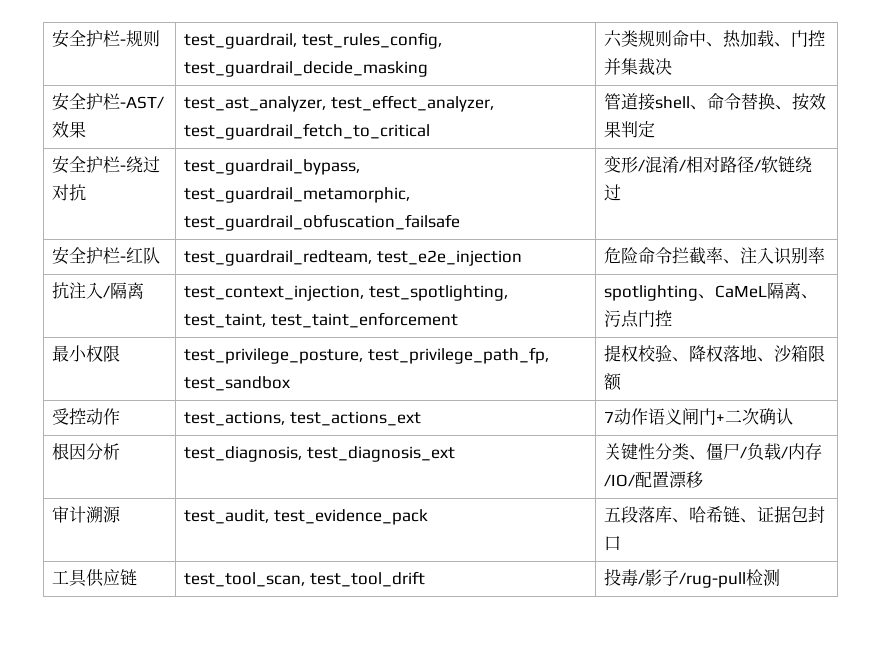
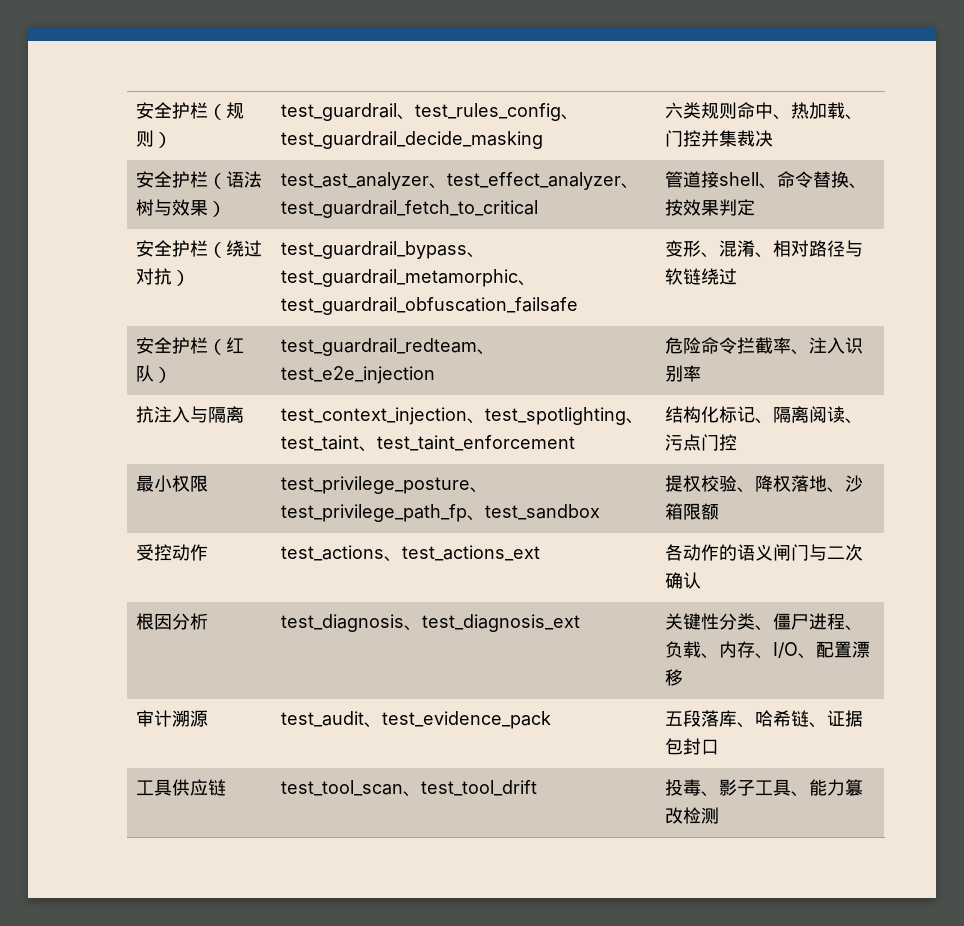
[52,30,161,48] [184,32,443,49] 安全护栏-规则 | test_guardrail, test_rules_config, -> [136,102,245,120] [136,130,173,148] [281,103,580,121] 安全护栏（规则） | test_guardrail、test_rules_config、
[120,96,165,109] [52,121,87,138] [184,95,495,112] -AST/效果 | test_ast_analyzer, test_effect_analyzer, -> [208,171,263,189] [136,199,227,217] [281,172,640,190] （语法树与效果） | test_ast_analyzer、test_effect_analyzer、
[120,165,127,171] - -> [208,242,227,258] （
[184,159,361,175] [184,187,411,203] | test_guardrail_bypass, test_guardrail_metamorphic, -> [172,270,191,286] [281,241,486,259] [281,269,537,287] ） | test_guardrail_bypass、test_guardrail_metamorphic、
[638,156,687,173] /混淆/ -> [701,240,774,258] 、混淆、
[754,159,762,172] / -> [845,240,864,257] 与
[120,256,127,262] - -> [208,339,227,355] （
[184,250,373,266] | test_guardrail_redteam, -> [154,367,173,383] [281,338,496,356] ） | test_guardrail_redteam、
[103,285,111,298] / -> [190,406,209,423] 与
[184,285,509,301] [184,312,459,328] [604,282,802,301] test_context_injection, test_spotlighting, test_taint, test_taint_enforcement | spotlighting、CaMeL隔离 -> [281,407,645,425] [281,435,576,452] [665,406,846,424] test_context_injection、test_spotlighting、test_taint、test_taint_enforcement | 结构化标记、隔离阅读
[184,347,550,364] test_privilege_posture, test_privilege_path_fp, -> [281,476,489,494] [281,504,486,522] test_privilege_posture、test_privilege_path_fp、
[184,411,286,426] test_actions, -> [281,545,403,562] test_actions、
[604,408,649,425] 7动作 -> [665,544,738,561] 各动作的
[716,414,726,423] + -> [809,544,828,561] 与
[184,446,303,462] test_diagnosis, -> [281,614,423,632] test_diagnosis、
[740,443,823,461] [604,474,636,487] /负载/内存/IO/ -> [809,613,864,631] [665,641,817,659] 进程、负载、内存、I/O、
[184,509,270,524] test_audit, -> [281,711,383,728] test_audit、
[184,572,306,587] test_tool_scan, -> [281,780,422,797] test_tool_scan、
[638,569,747,588] /影子/rug-pull -> [701,779,864,797] [665,807,684,824] 、影子工具、能力篡改

